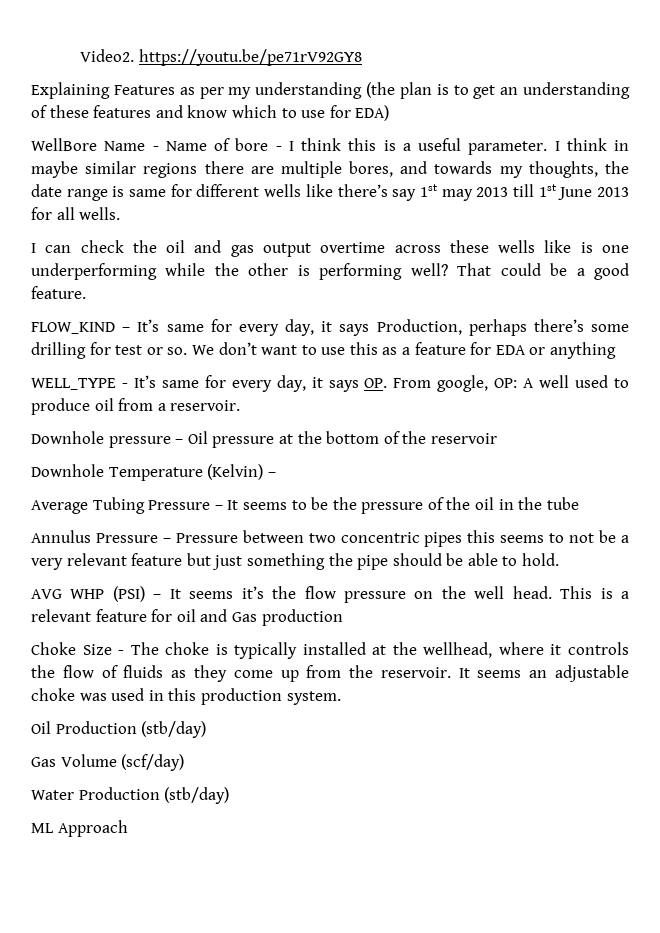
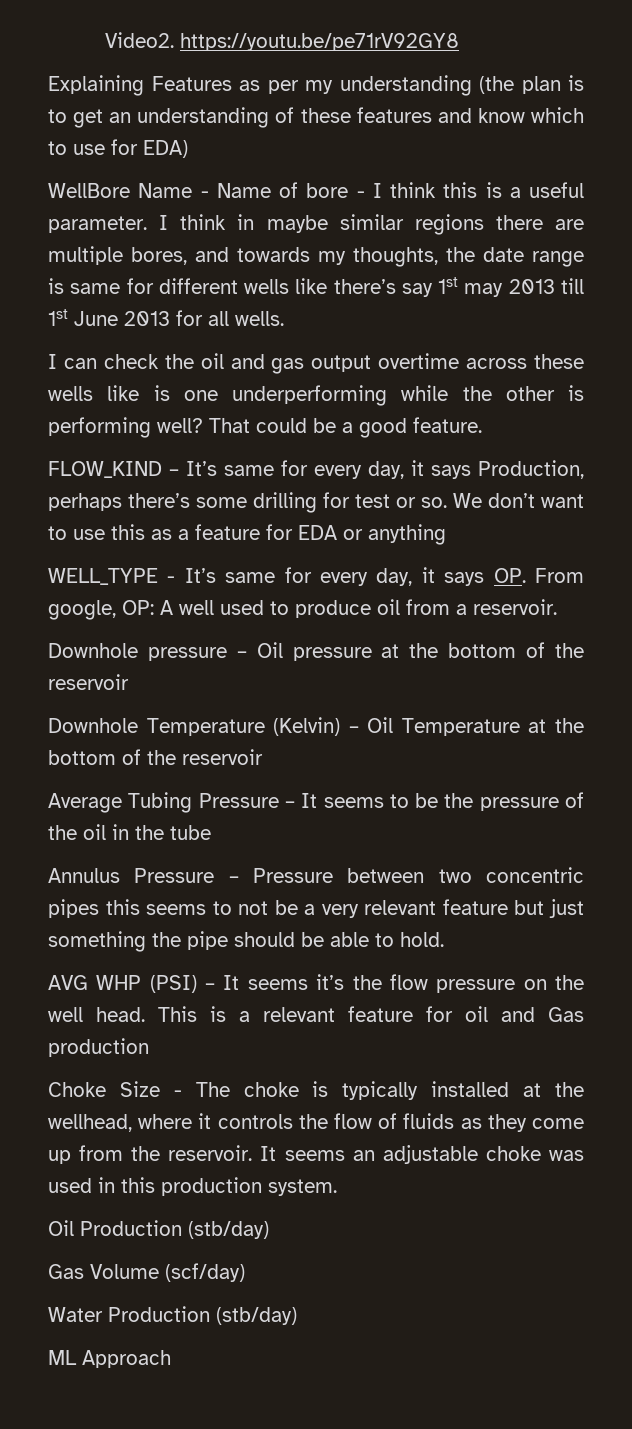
(276, 474) none -> [367,717,584,736] [48,749,263,765] Oil Temperature at the bottom of the reservoir

